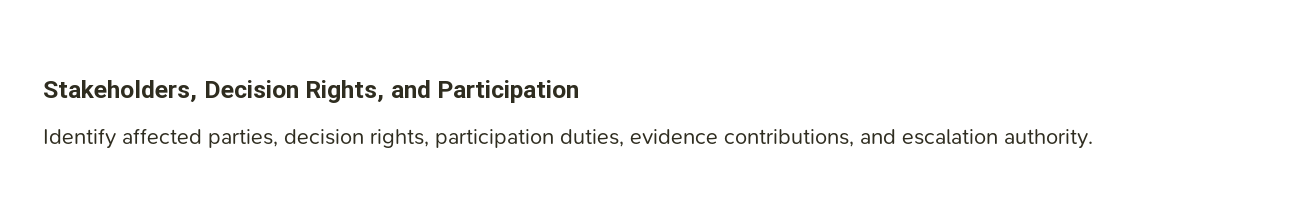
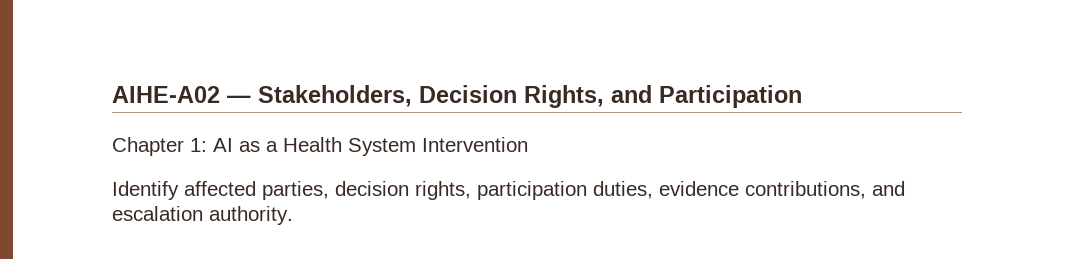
(43, 91) none -> [112,86,251,103] AIHE-A02 —
(580, 91) none -> [112,137,528,156] // Chapter 1: AI as a Health System Intervention

